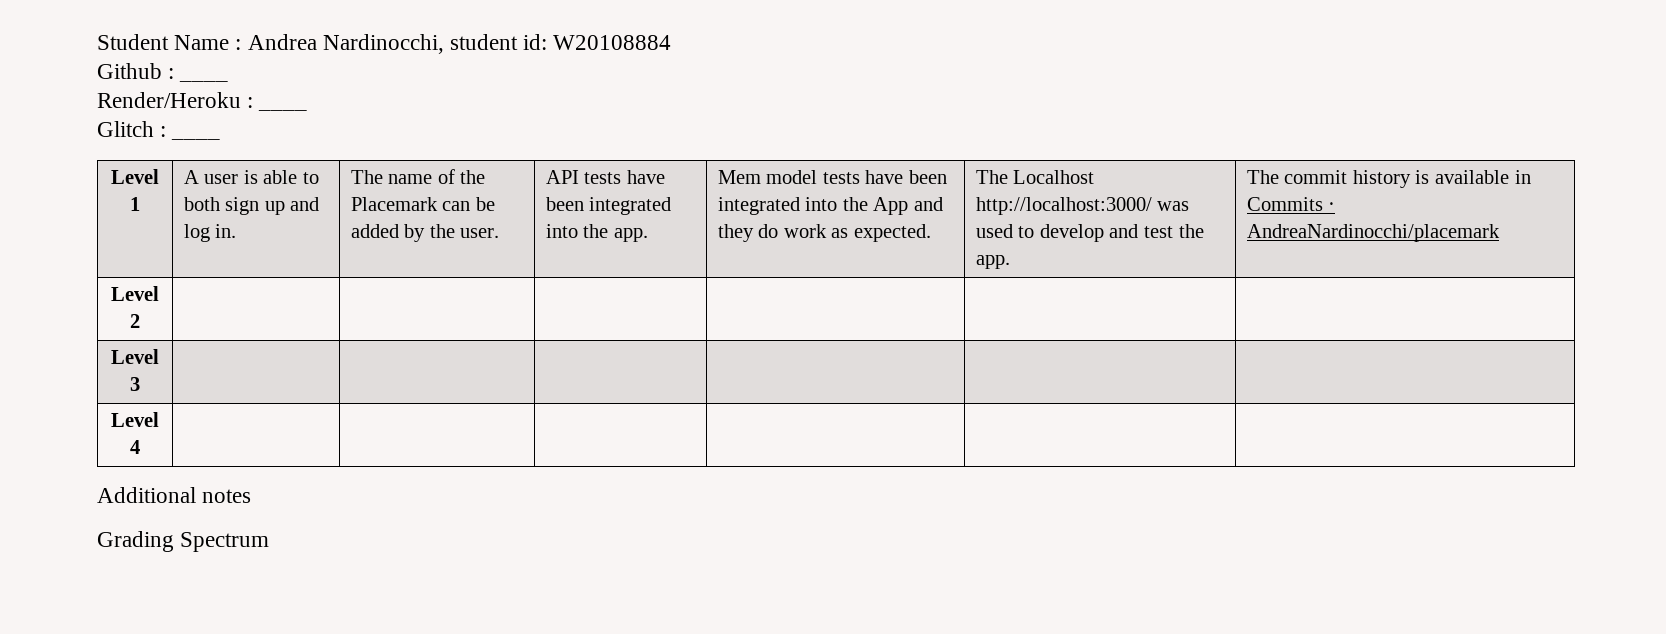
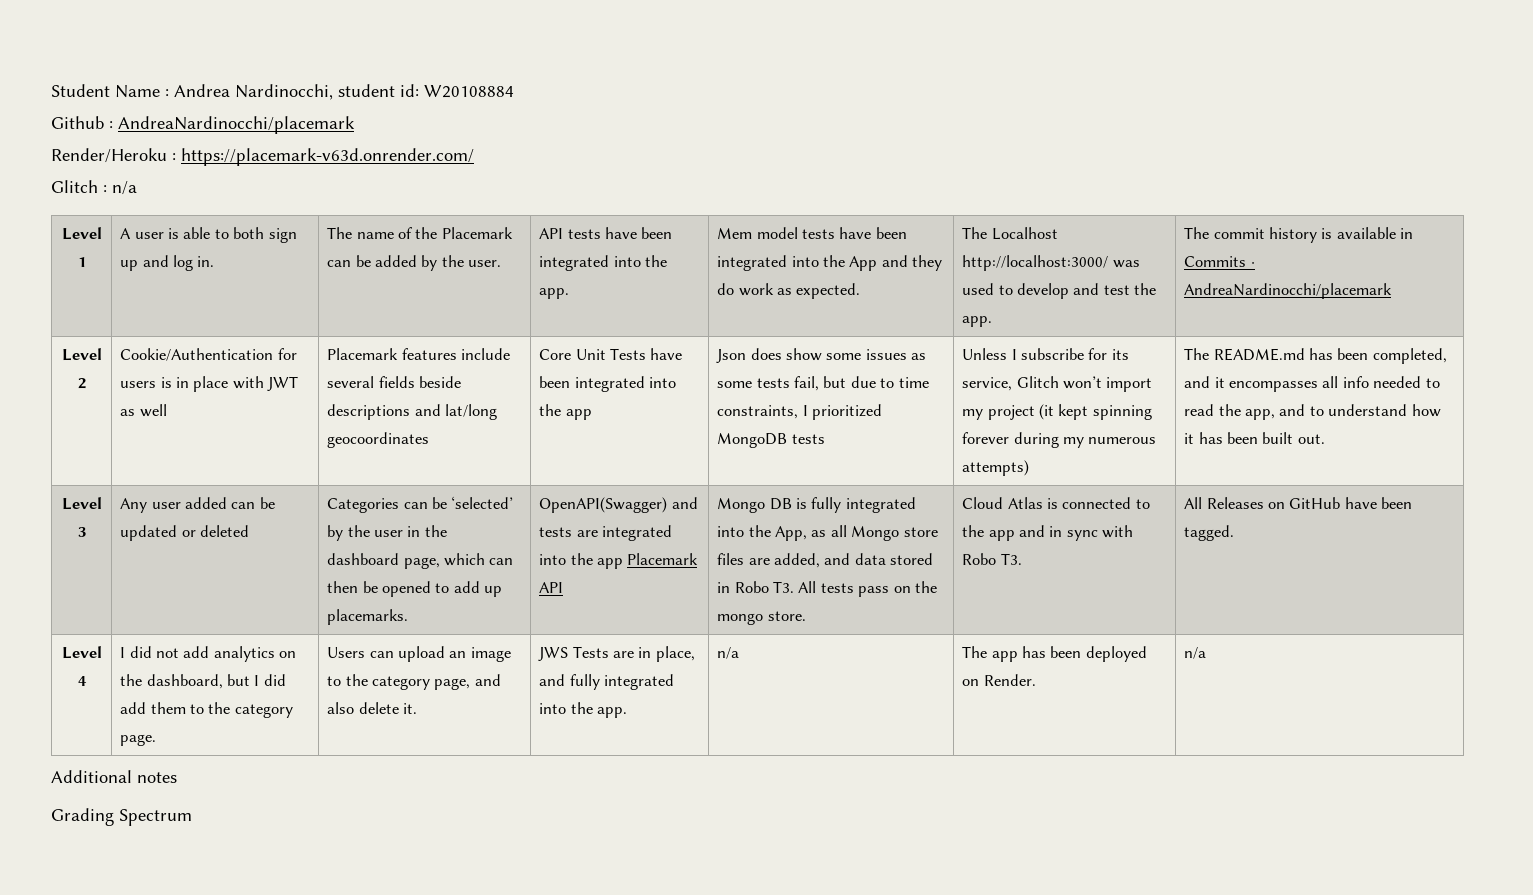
[179,79,229,82] ____ -> [118,116,355,134] AndreaNardinocchi/placemark
[258,108,308,111] ____ -> [181,148,474,166] https://placemark-v63d.onrender.com/
[171,137,221,140] ____ -> [112,181,137,195] n/a
[111,349,159,364] [130,377,140,391] [111,412,159,427] [130,440,140,454] | | | | | // Level 3 | | | | | | // Level 4 | | | | | | -> [120,348,297,361] [120,376,299,392] [120,404,167,417] [327,348,511,360] [327,376,462,388] [327,404,498,420] [327,432,430,448] [539,348,683,360] [539,376,677,392] [539,404,592,420] [716,348,927,363] [717,376,929,391] [717,404,883,420] [717,433,825,448] [962,348,1129,360] [962,376,1153,392] [962,404,1152,420] [962,432,1157,448] [962,460,1030,476] [1184,348,1447,364] [1184,376,1440,392] [1184,404,1441,420] [1184,432,1325,444] [61,497,102,510] [77,527,86,537] [120,497,275,513] [120,525,250,541] [327,496,514,513] [327,525,447,541] [327,553,514,569] [327,581,503,597] [327,609,409,625] [539,497,698,513] [539,525,673,541] [539,553,699,569] [539,582,564,593] [717,497,916,513] [717,525,938,541] [717,553,934,568] [717,581,938,597] [717,611,806,625] [962,497,1150,509] [962,525,1134,541] [962,553,1022,565] [1184,497,1413,509] [1184,525,1235,541] [61,646,102,659] [77,676,87,686] [120,646,297,662] [120,674,286,689] [120,702,293,718] [120,734,157,746] [327,646,511,662] [327,674,501,690] [327,702,418,714] [538,646,695,662] [539,674,675,690] [539,702,628,718] [717,647,740,659] [962,646,1147,662] [962,674,1036,686] [1184,647,1207,659] Cookie/Authentication for users is in place with JWT as well | Placemark features include several fields beside descriptions and lat/long geocoordinates | Core Unit Tests have been integrated into the app | Json does show some issues as some tests fail, but due to time constraints, I prioritized MongoDB tests | Unless I subscribe for its service, Glitch won’t import my project (it kept spinning forever during my numerous attempts) | The README.md has been completed, and it encompasses all info needed to read the app, and to understand how it has been built out. // Level 3 | Any user added can be updated or deleted | Categories can be ‘selected’ by the user in the dashboard page, which can then be opened to add up placemarks. | OpenAPI(Swagger) and tests are integrated into the app Placemark API | Mongo DB is fully integrated into the App, as all Mongo store files are added, and data stored in Robo T3. All tests pass on the mongo store. | Cloud Atlas is connected to the app and in sync with Robo T3. | All Releases on GitHub have been tagged. // Level 4 | I did not add analytics on the dashboard, but I did add them to the category page. | Users can upload an image to the category page, and also delete it. | JWS Tests are in place, and fully integrated into the app. | n/a | The app has been deployed on Render. | n/a

